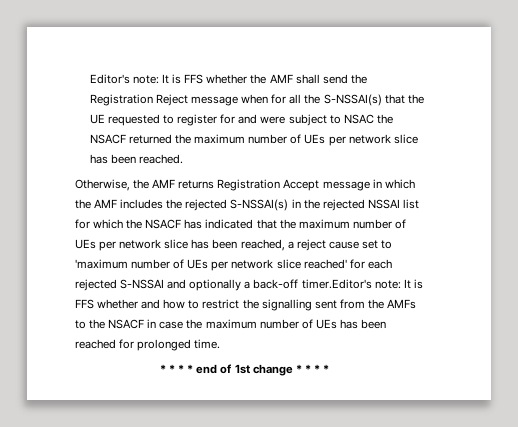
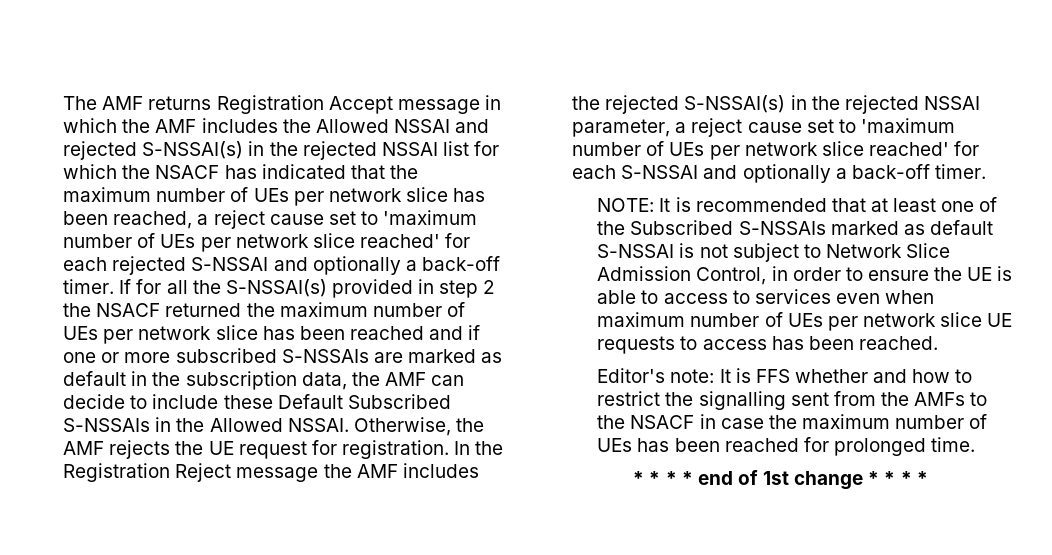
[89,74,367,84] [89,94,424,106] [89,114,393,126] [89,134,418,146] [89,154,183,164] [74,179,149,191] Editor's note: It is FFS whether the AMF shall send the Registration Reject message when for all the S-NSSAI(s) that the UE requested to register for and were subject to NSAC the NSACF returned the maximum number of UEs per network slice has been reached. // Otherwise, the -> [63,96,98,110] The
(183, 204) none -> [315,119,490,133] Allowed NSSAI and
[301,279,372,289] timer.Editor's -> [63,279,496,298] [63,302,465,317] [63,325,481,344] [63,348,503,363] [63,371,465,390] [63,394,451,409] [63,417,484,436] [63,440,504,459] [63,463,479,482] [572,95,980,114] [572,118,955,137] [572,141,980,160] [572,164,986,183] [597,197,998,212] [597,220,993,235] [597,243,951,262] [597,266,1013,285] [597,289,935,304] [597,312,1013,331] [597,336,938,354] [597,368,666,383] timer. If for all the S-NSSAI(s) provided in step 2 the NSACF returned the maximum number of UEs per network slice has been reached and if one or more subscribed S-NSSAIs are marked as default in the subscription data, the AMF can decide to include these Default Subscribed S-NSSAIs in the Allowed NSSAI. Otherwise, the AMF rejects the UE request for registration. In the Registration Reject message the AMF includes the rejected S-NSSAI(s) in the rejected NSSAI parameter, a reject cause set to 'maximum number of UEs per network slice reached' for each S-NSSAI and optionally a back-off timer. // NOTE: It is recommended that at least one of the Subscribed S-NSSAIs marked as default S-NSSAI is not subject to Network Slice Admission Control, in order to ensure the UE is able to access to services even when maximum number of UEs per network slice UE requests to access has been reached. // Editor's

